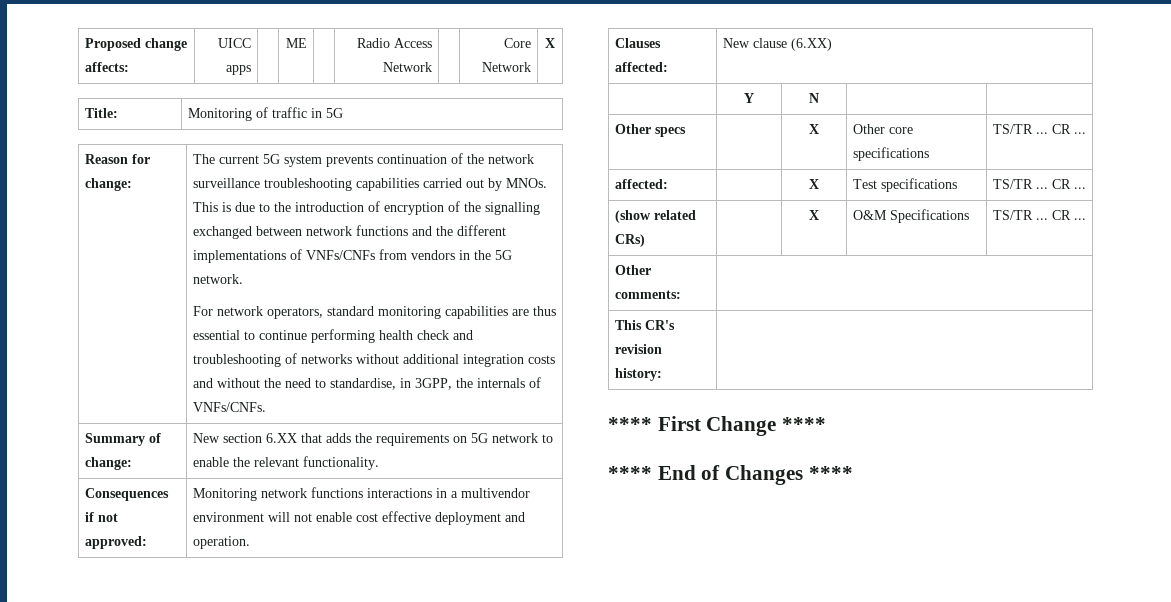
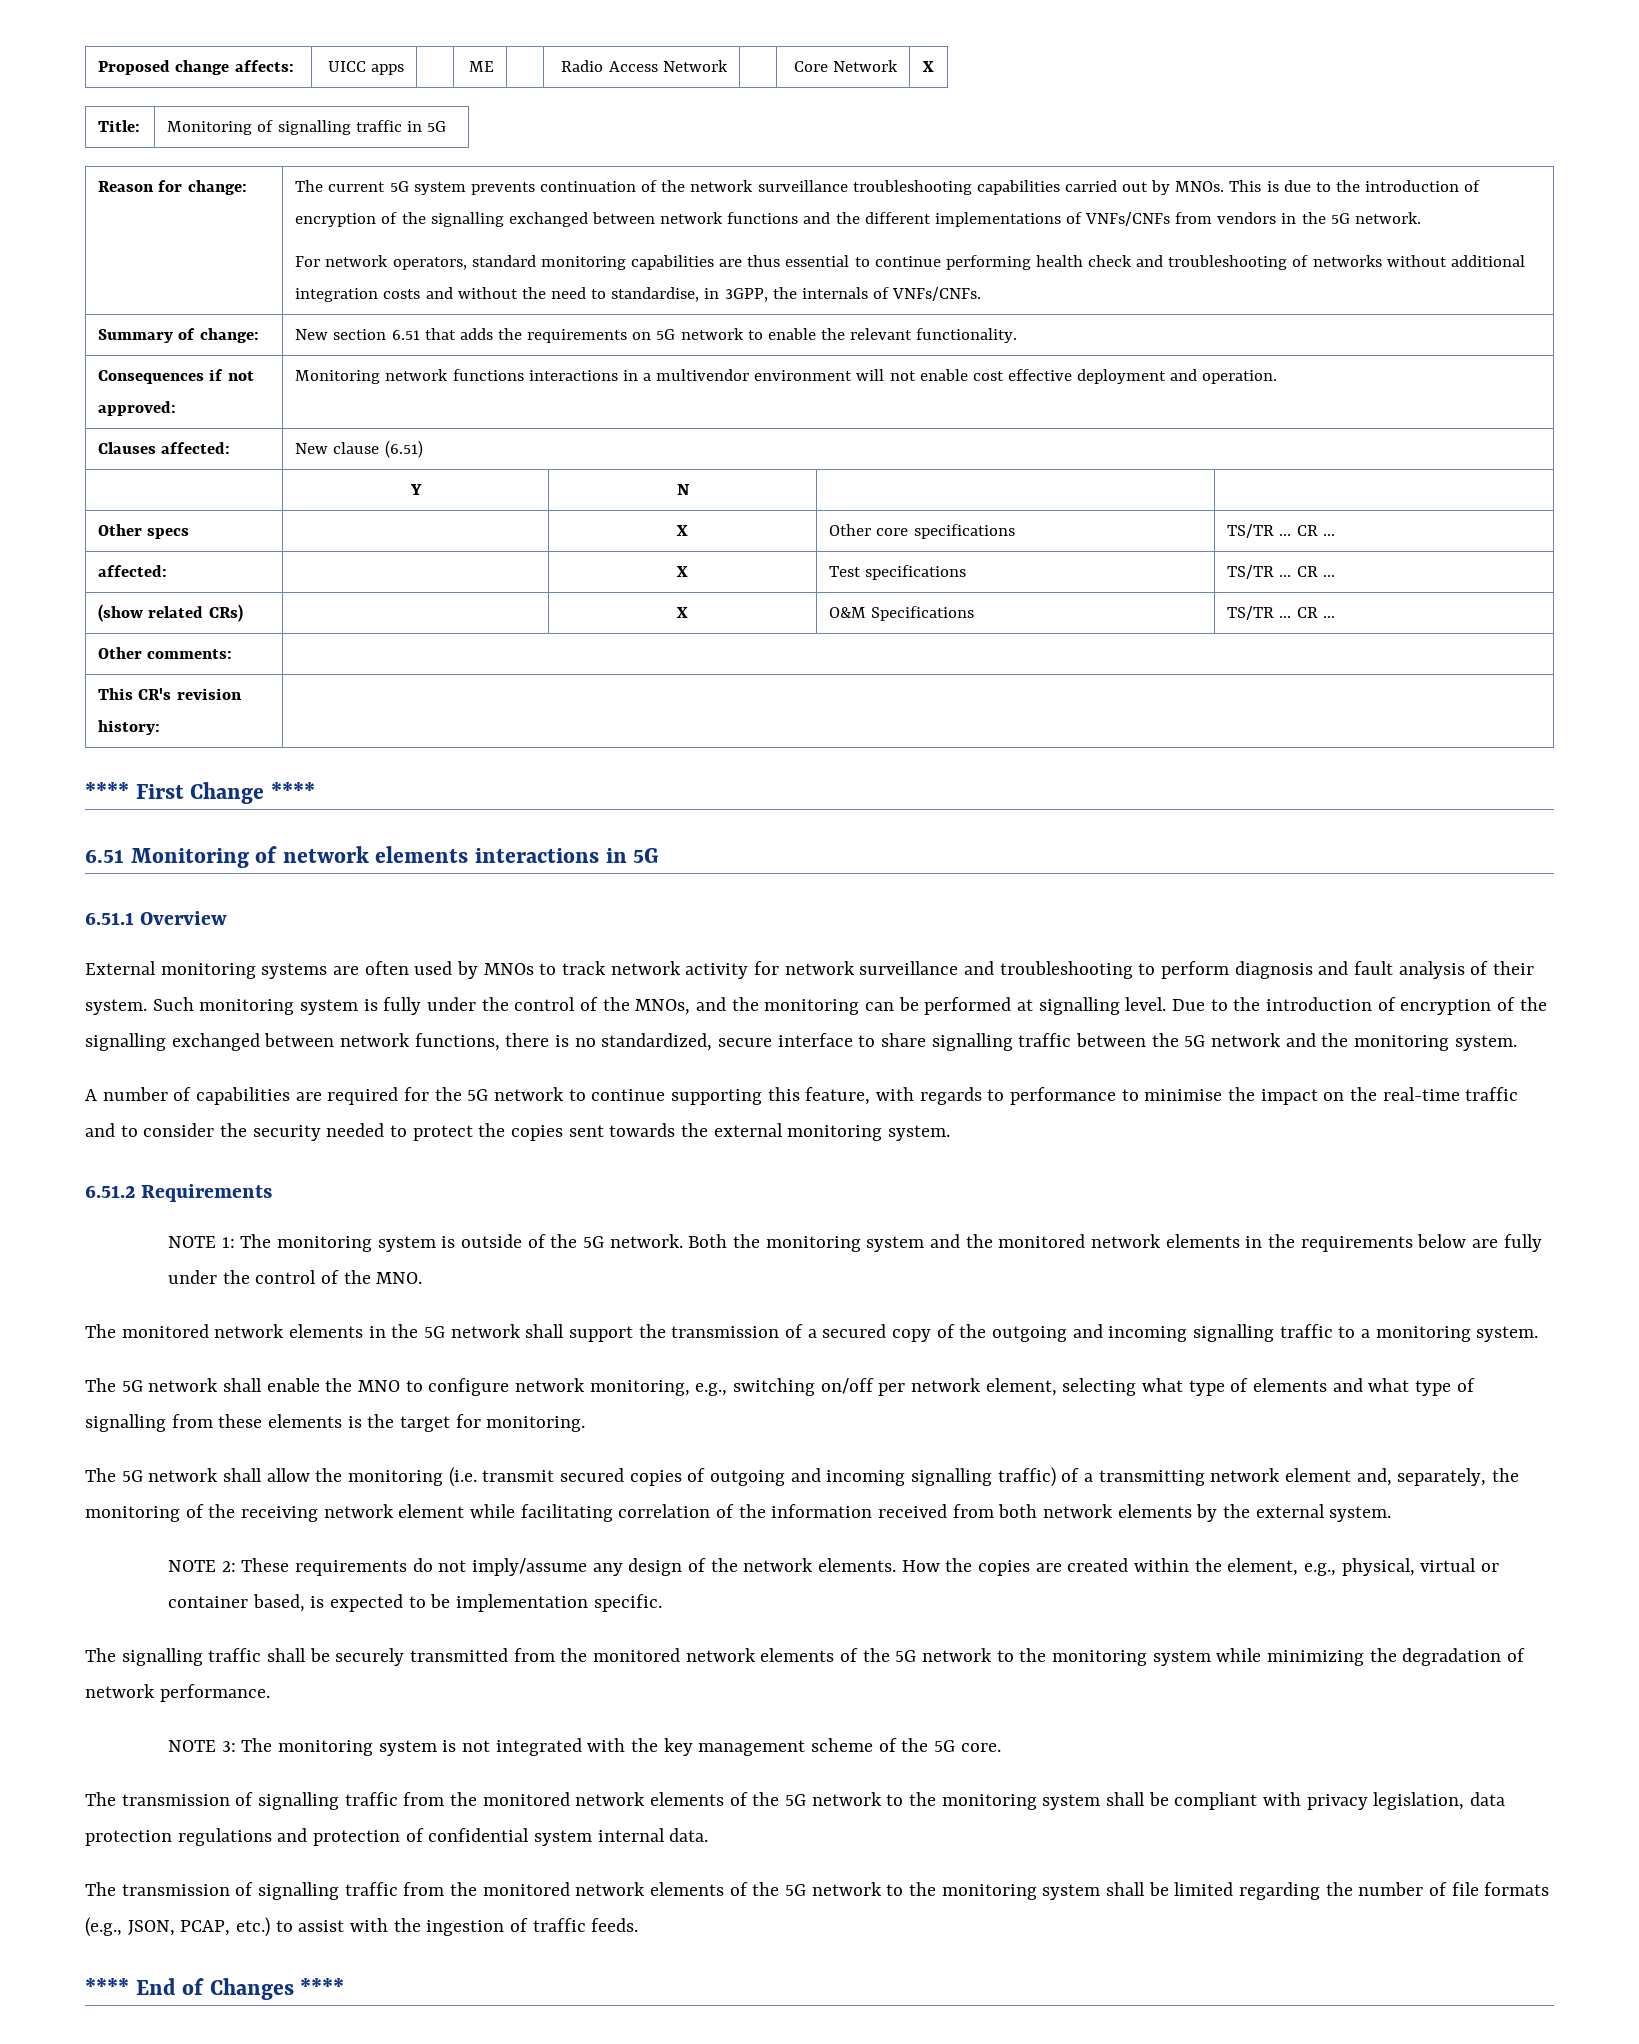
(268, 112) none -> [277,120,351,135] signalling
[265,433,297,443] 6.XX -> [391,330,420,340] 6.51
[790,38,832,51] (6.XX) -> [384,440,423,458] (6.51)
(827, 424) none -> [85,846,660,868] [85,911,228,925] [85,961,1535,979] [85,997,1547,1015] [85,1033,1517,1051] [85,1087,1519,1105] [85,1123,951,1141] [85,1184,273,1202] [167,1234,1542,1252] [167,1270,423,1284] [85,1324,1539,1342] [85,1378,1475,1396] [85,1414,586,1432] [85,1467,1520,1487] [85,1504,1392,1522] [167,1558,1499,1576] [167,1594,662,1612] [85,1648,1526,1666] [85,1684,270,1702] [167,1738,1001,1756] [85,1792,1506,1810] [85,1828,709,1846] [85,1882,1550,1900] [85,1917,639,1937] // 6.51 Monitoring of network elements interactions in 5G // 6.51.1 Overview // External monitoring systems are often used by MNOs to track network activity for network surveillance and troubleshooting to perform diagnosis and fault analysis of their system. Such monitoring system is fully under the control of the MNOs, and the monitoring can be performed at signalling level. Due to the introduction of encryption of the signalling exchanged between network functions, there is no standardized, secure interface to share signalling traffic between the 5G network and the monitoring system. // A number of capabilities are required for the 5G network to continue supporting this feature, with regards to performance to minimise the impact on the real-time traffic and to consider the security needed to protect the copies sent towards the external monitoring system. // 6.51.2 Requirements // NOTE 1: The monitoring system is outside of the 5G network. Both the monitoring system and the monitored network elements in the requirements below are fully under the control of the MNO. // The monitored network elements in the 5G network shall support the transmission of a secured copy of the outgoing and incoming signalling traffic to a monitoring system. // The 5G network shall enable the MNO to configure network monitoring, e.g., switching on/off per network element, selecting what type of elements and what type of signalling from these elements is the target for monitoring. // The 5G network shall allow the monitoring (i.e. transmit secured copies of outgoing and incoming signalling traffic) of a transmitting network element and, separately, the monitoring of the receiving network element while facilitating correlation of the information received from both network elements by the external system. // NOTE 2: These requirements do not imply/assume any design of the network elements. How the copies are created within the element, e.g., physical, virtual or container based, is expected to be implementation specific. // The signalling traffic shall be securely transmitted from the monitored network elements of the 5G network to the monitoring system while minimizing the degradation of network performance. // NOTE 3: The monitoring system is not integrated with the key management scheme of the 5G core. // The transmission of signalling traffic from the monitored network elements of the 5G network to the monitoring system shall be compliant with privacy legislation, data protection regulations and protection of confidential system internal data. // The transmission of signalling traffic from the monitored network elements of the 5G network to the monitoring system shall be limited regarding the number of file formats (e.g., JSON, PCAP, etc.) to assist with the ingestion of traffic feeds.

